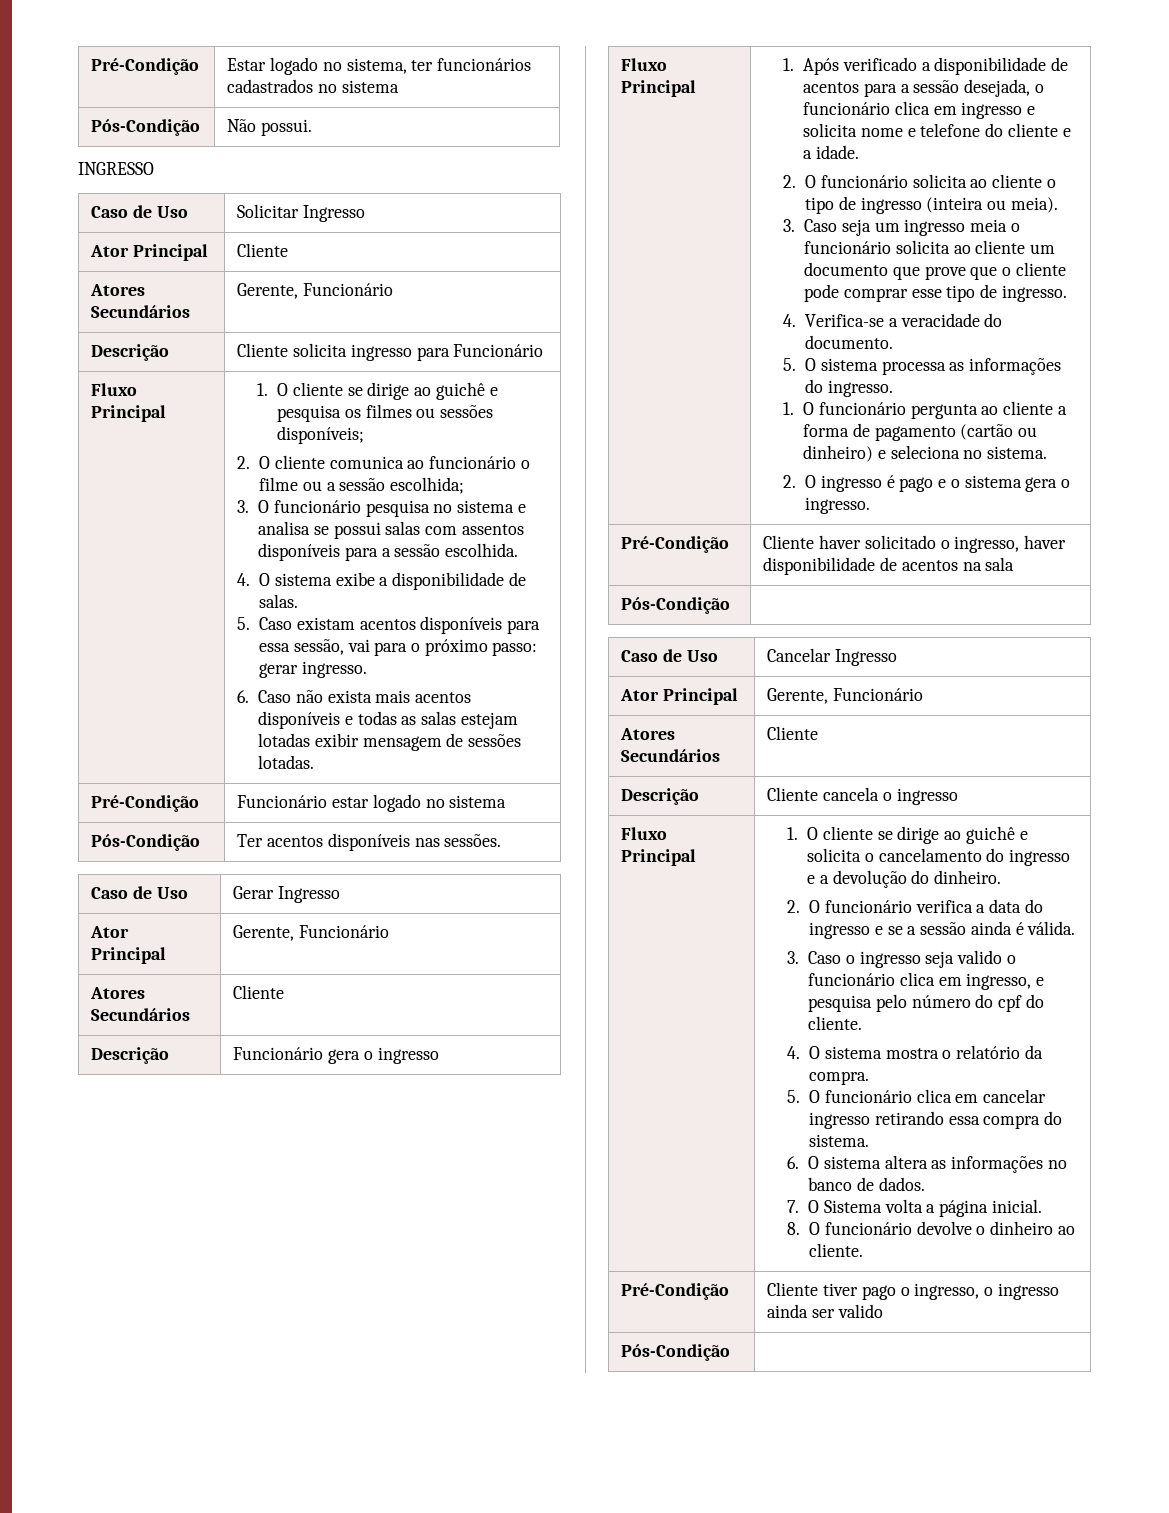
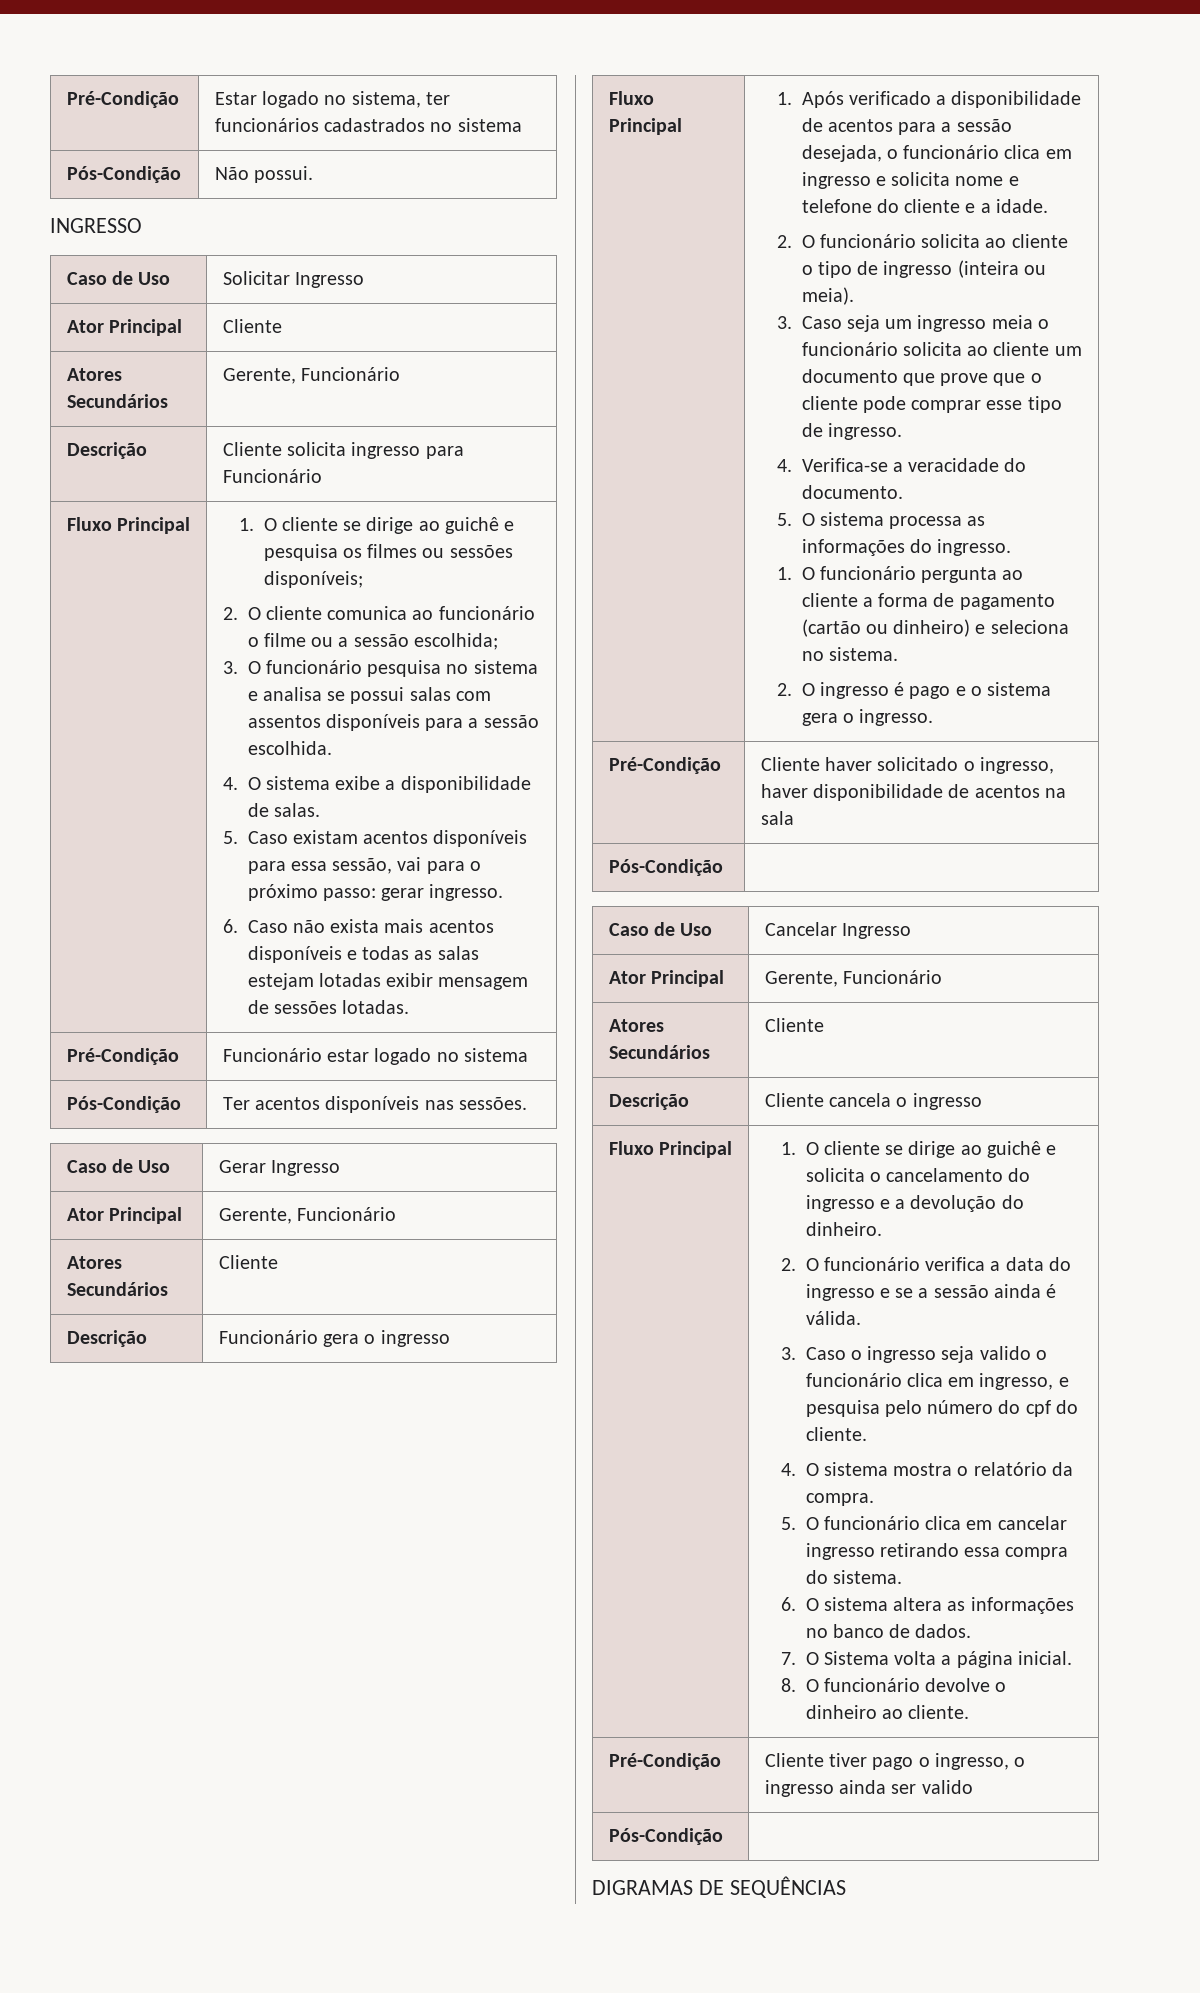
(731, 1352) none -> [592,1876,846,1898] // DIGRAMAS DE SEQUÊNCIAS

